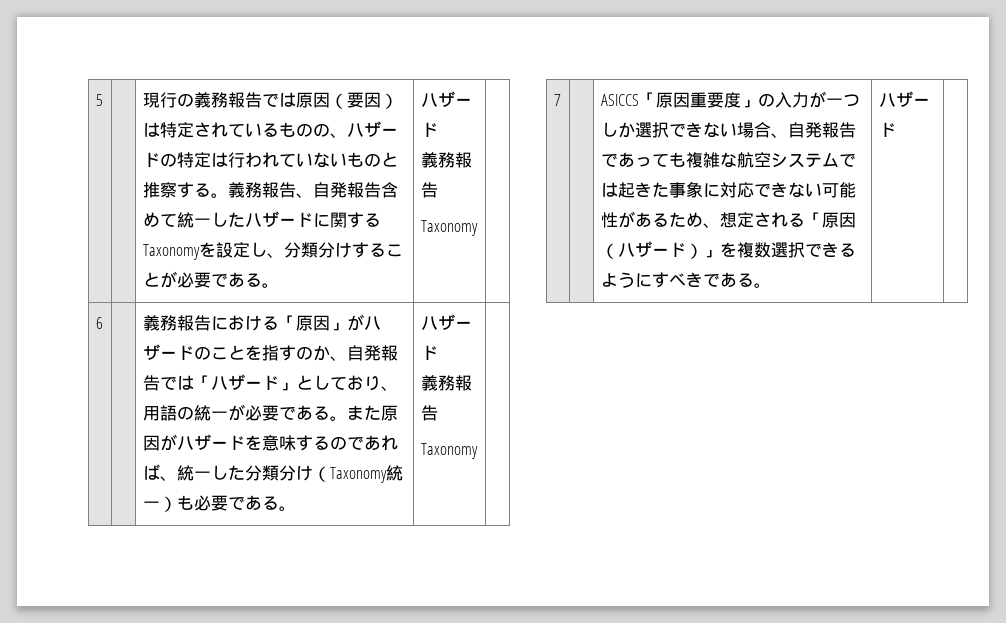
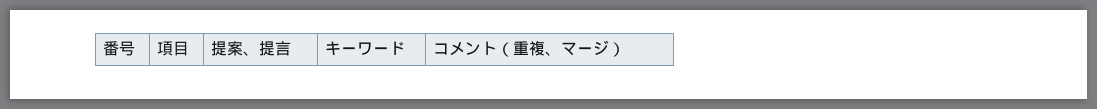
[95,94,103,106] [142,92,398,109] [142,121,398,138] [142,152,398,168] [142,182,398,198] [142,211,381,228] [142,242,403,260] [142,271,279,288] [420,91,472,107] [420,122,438,137] [420,152,472,168] [420,182,438,198] [420,220,478,236] [95,317,103,329] [142,314,381,331] [142,344,398,361] [142,374,398,391] [142,404,398,421] [142,434,398,451] [142,464,403,483] [142,495,296,512] [420,314,472,330] [420,345,438,360] [420,375,472,391] [420,405,438,421] [420,443,478,459] [553,94,561,106] [600,91,860,108] [600,122,856,138] [600,152,856,168] [600,181,856,198] [600,211,856,228] [600,241,856,259] [600,272,771,288] [878,91,930,107] [878,122,896,137] 5 | | 現行の義務報告では原因（要因）は特定されているものの、ハザードの特定は行われていないものと推察する。義務報告、自発報告含めて統一したハザードに関するTaxonomyを設定し、分類分けすることが必要である。 | ハザード // 義務報告 // Taxonomy | // 6 | | 義務報告における「原因」がハザードのことを指すのか、自発報告では「ハザード」としており、用語の統一が必要である。また原因がハザードを意味するのであれば、統一した分類分け（Taxonomy統一）も必要である。 | ハザード // 義務報告 // Taxonomy | // 7 | | ASICCS「原因重要度」の入力が一つしか選択できない場合、自発報告であっても複雑な航空システムでは起きた事象に対応できない可能性があるため、想定される「原因（ハザード）」を複数選択できるようにすべきである。 | ハザード | -> [102,41,135,56] [156,41,189,56] [210,41,291,56] [324,41,405,56] [432,40,625,57] 番号 | 項目 | 提案、提言 | キーワード | コメント（重複、マージ）

